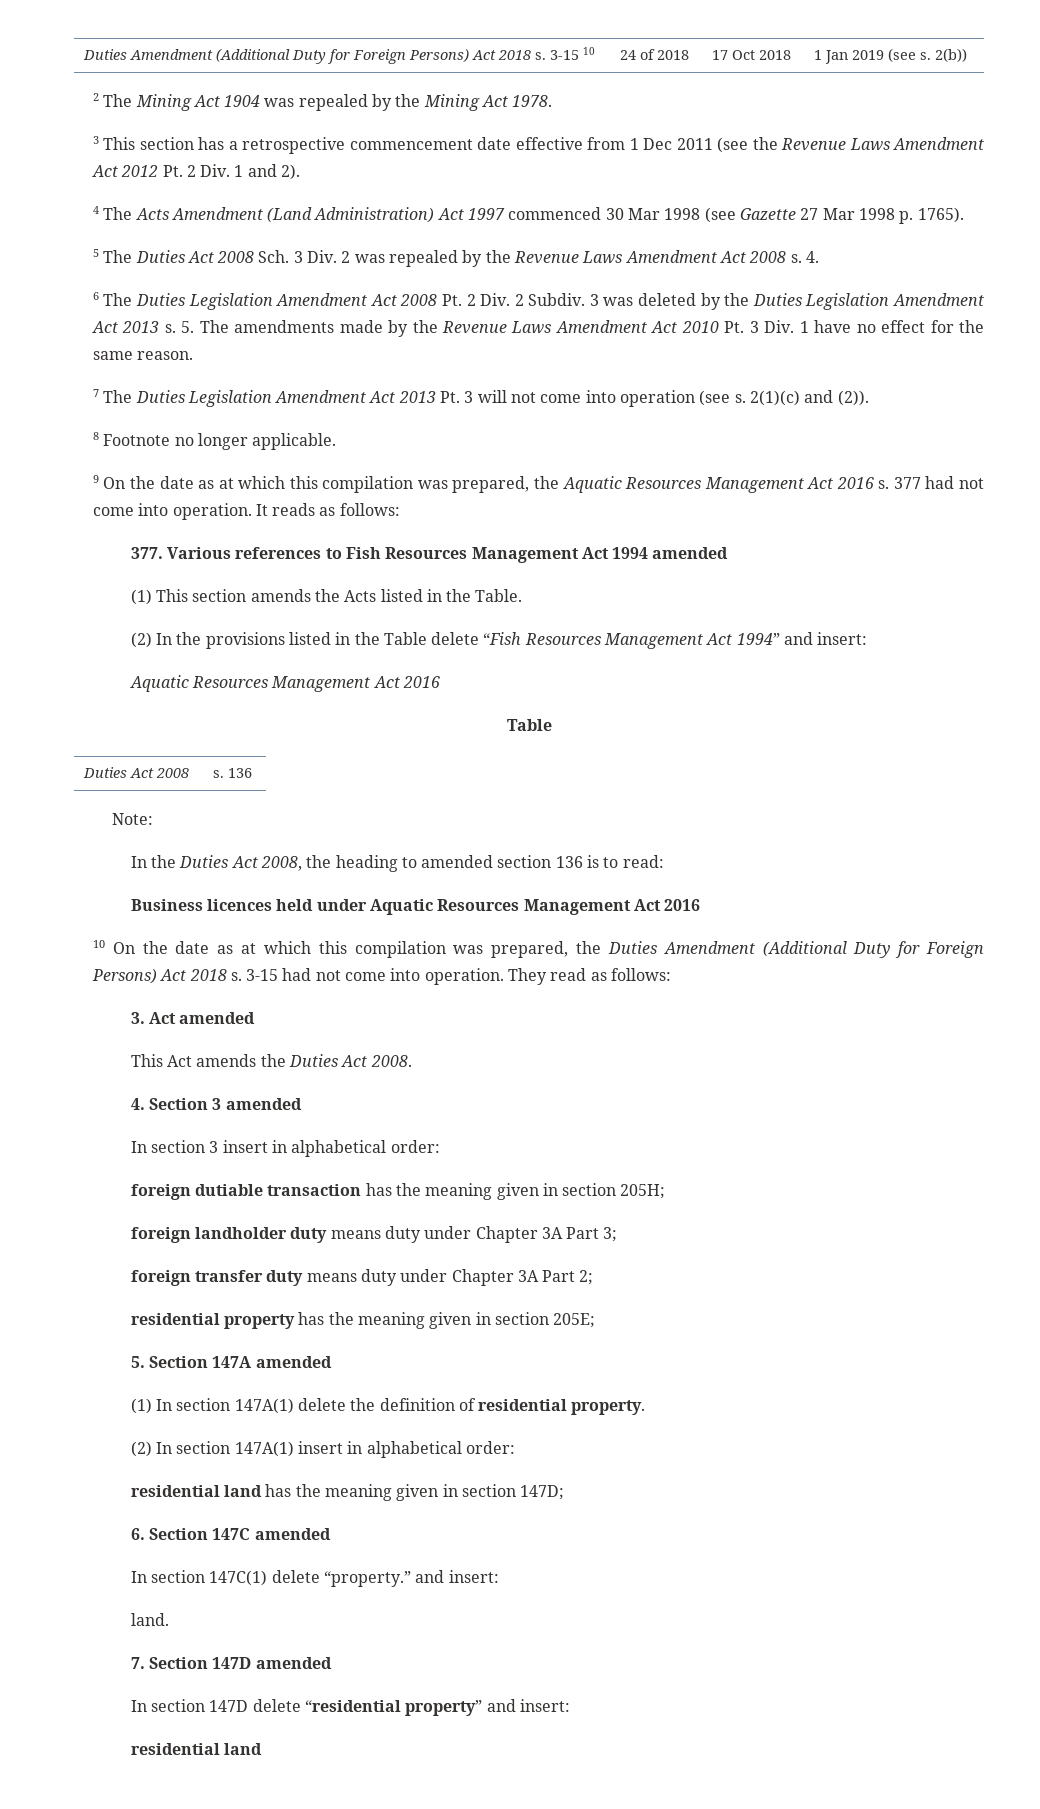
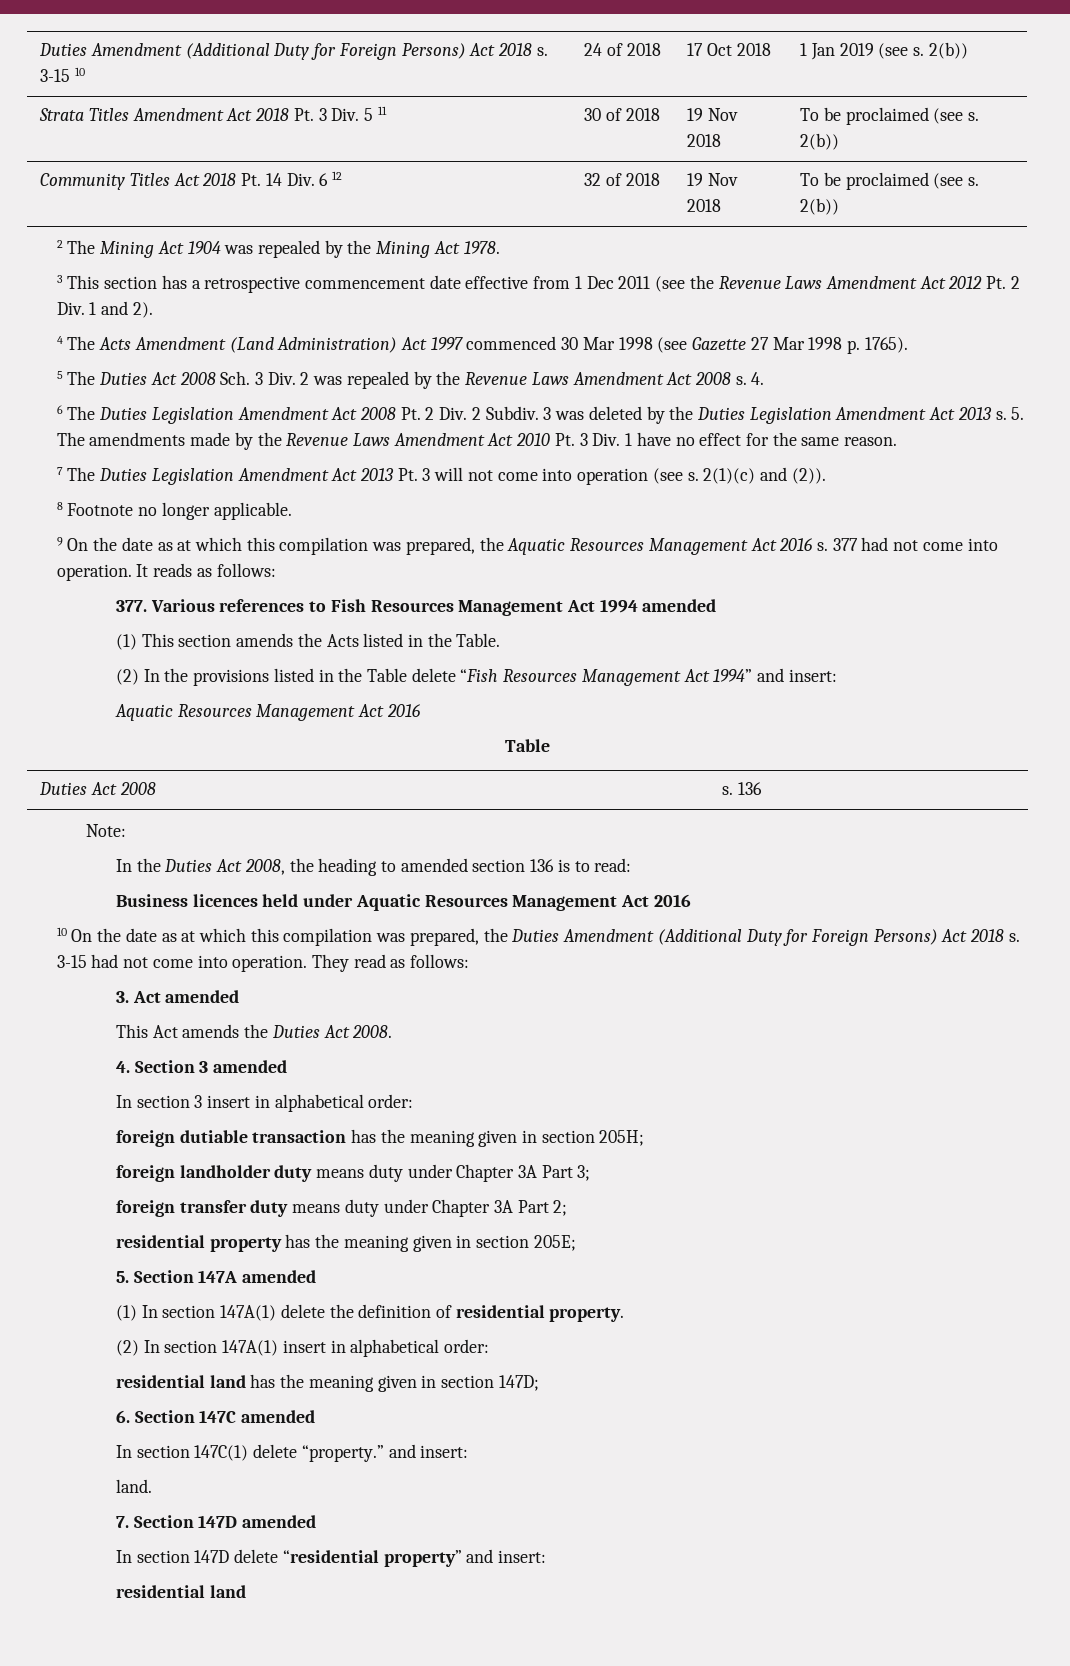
(968, 55) none -> [39,106,387,121] [584,108,660,121] [687,108,739,121] [687,134,722,147] [800,107,980,125] [800,133,840,150] [40,171,343,190] [584,173,660,186] [687,173,739,186] [687,199,722,212] [800,172,980,190] [800,198,840,215] // Strata Titles Amendment Act 2018 Pt. 3 Div. 5 11 | 30 of 2018 | 19 Nov 2018 | To be proclaimed (see s. 2(b)) // Community Titles Act 2018 Pt. 14 Div. 6 12 | 32 of 2018 | 19 Nov 2018 | To be proclaimed (see s. 2(b))

